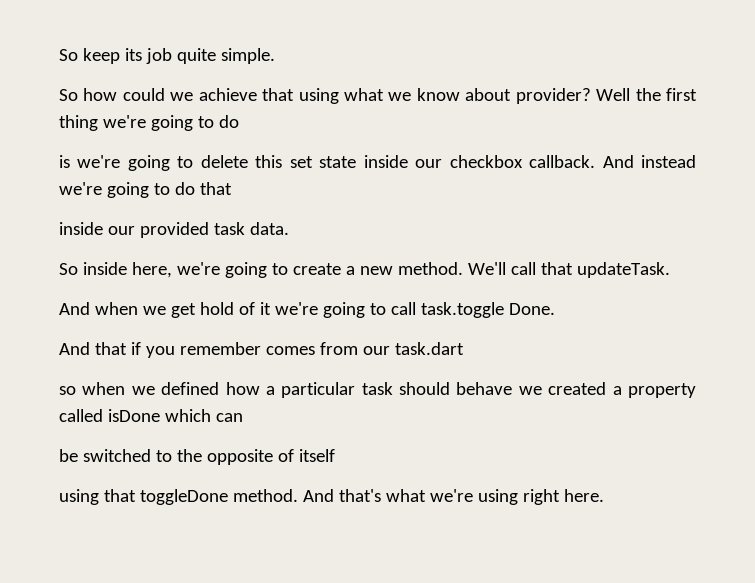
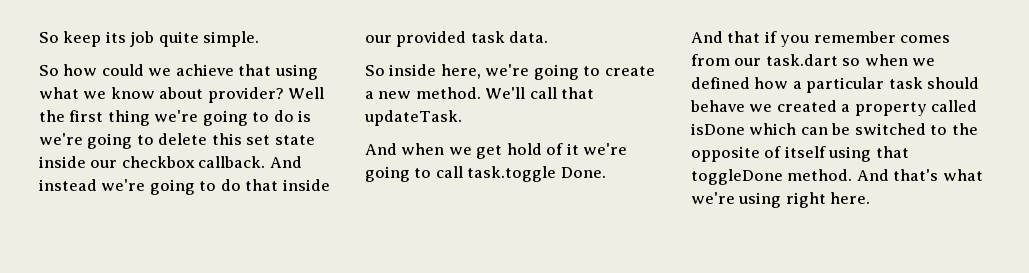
(239, 121) // -> (294, 116) none
(232, 188) // -> (279, 185) none
(464, 348) // -> (838, 60) none
(243, 417) // -> (828, 131) none
(335, 455) // -> (826, 152) none

